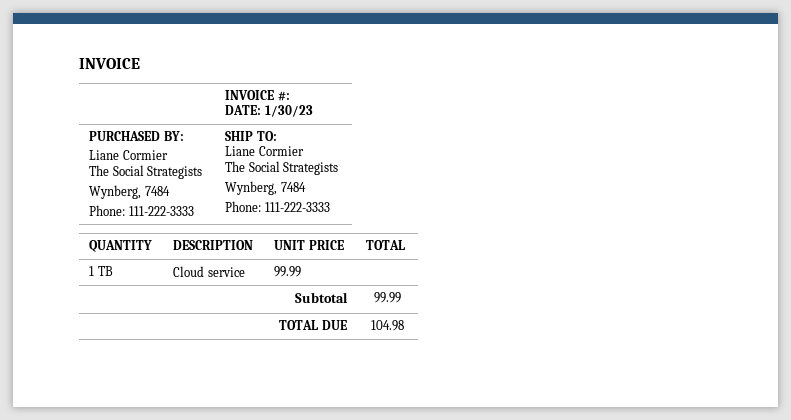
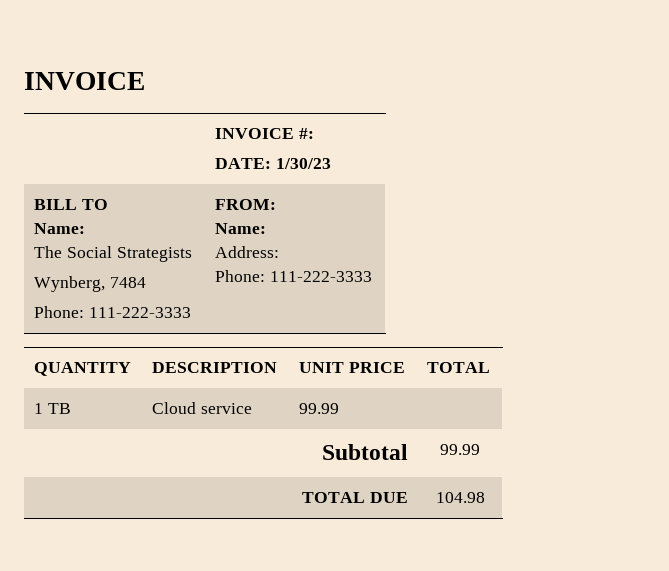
[89,131,184,141] [89,150,168,160] PURCHASED BY: // Liane Cormier -> [34,199,109,210] [34,223,86,234] BILL TO // Name:
[225,131,277,141] [225,146,304,156] [225,161,338,175] [225,181,306,195] SHIP TO: // Liane Cormier // The Social Strategists // Wynberg, 7484 -> [215,199,277,210] [215,223,267,234] [215,246,280,258] FROM: // Name: // Address:

